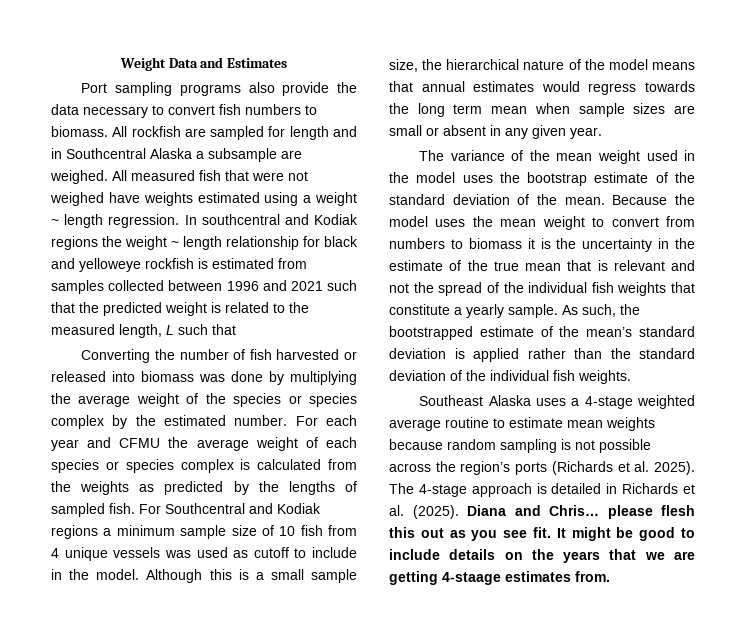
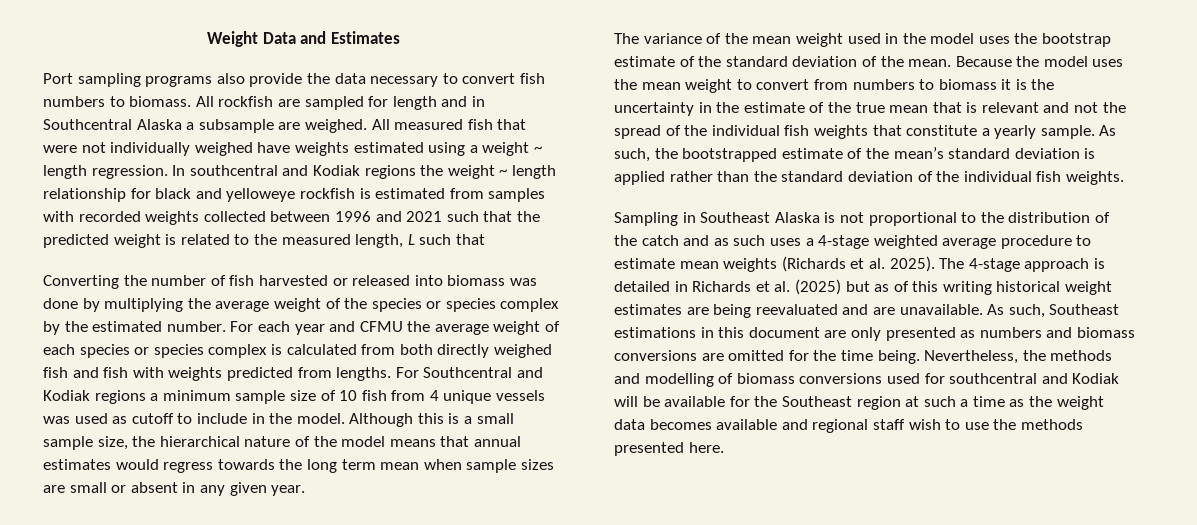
(308, 176) none -> [110,142,191,156] individually
(104, 287) none -> [43,211,200,225] with recorded weights
[51,481,357,495] [51,503,135,517] the weights as predicted by the lengths of sampled fish. -> [399,344,552,358] [43,367,392,381] both directly weighed fish and fish with weights predicted from lengths.
[419,395,531,406] Southeast Alaska -> [614,212,1110,226] [614,235,766,246] Sampling in Southeast Alaska is not proportional to the distribution of the catch and as such
[445,417,489,428] routine -> [1000,235,1072,249] procedure
[389,439,651,453] [389,461,548,475] because random sampling is not possible across the region’s ports -> (778, 265) none
[412,505,695,519] [389,527,695,541] [389,549,695,563] [389,571,610,585] (2025). Diana and Chris… please flesh this out as you see fit. It might be good to include details on the years that we are getting 4-staage estimates from. -> [794,279,1113,295] [614,304,1120,318] [614,327,1135,341] [614,350,1113,364] [614,373,1120,387] [614,396,1104,410] [614,419,1083,433] [614,442,724,456] (2025) but as of this writing historical weight estimates are being reevaluated and are unavailable. As such, Southeast estimations in this document are only presented as numbers and biomass conversions are omitted for the time being. Nevertheless, the methods and modelling of biomass conversions used for southcentral and Kodiak will be available for the Southeast region at such a time as the weight data becomes available and regional staff wish to use the methods presented here.

